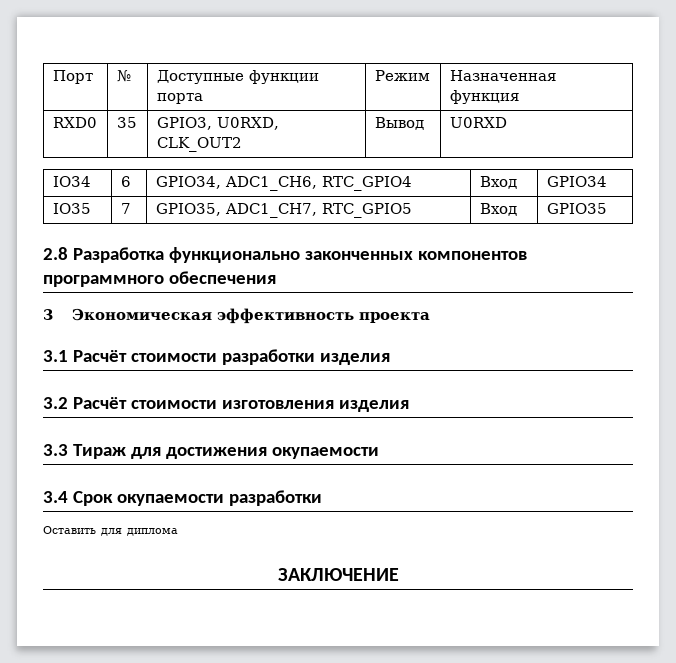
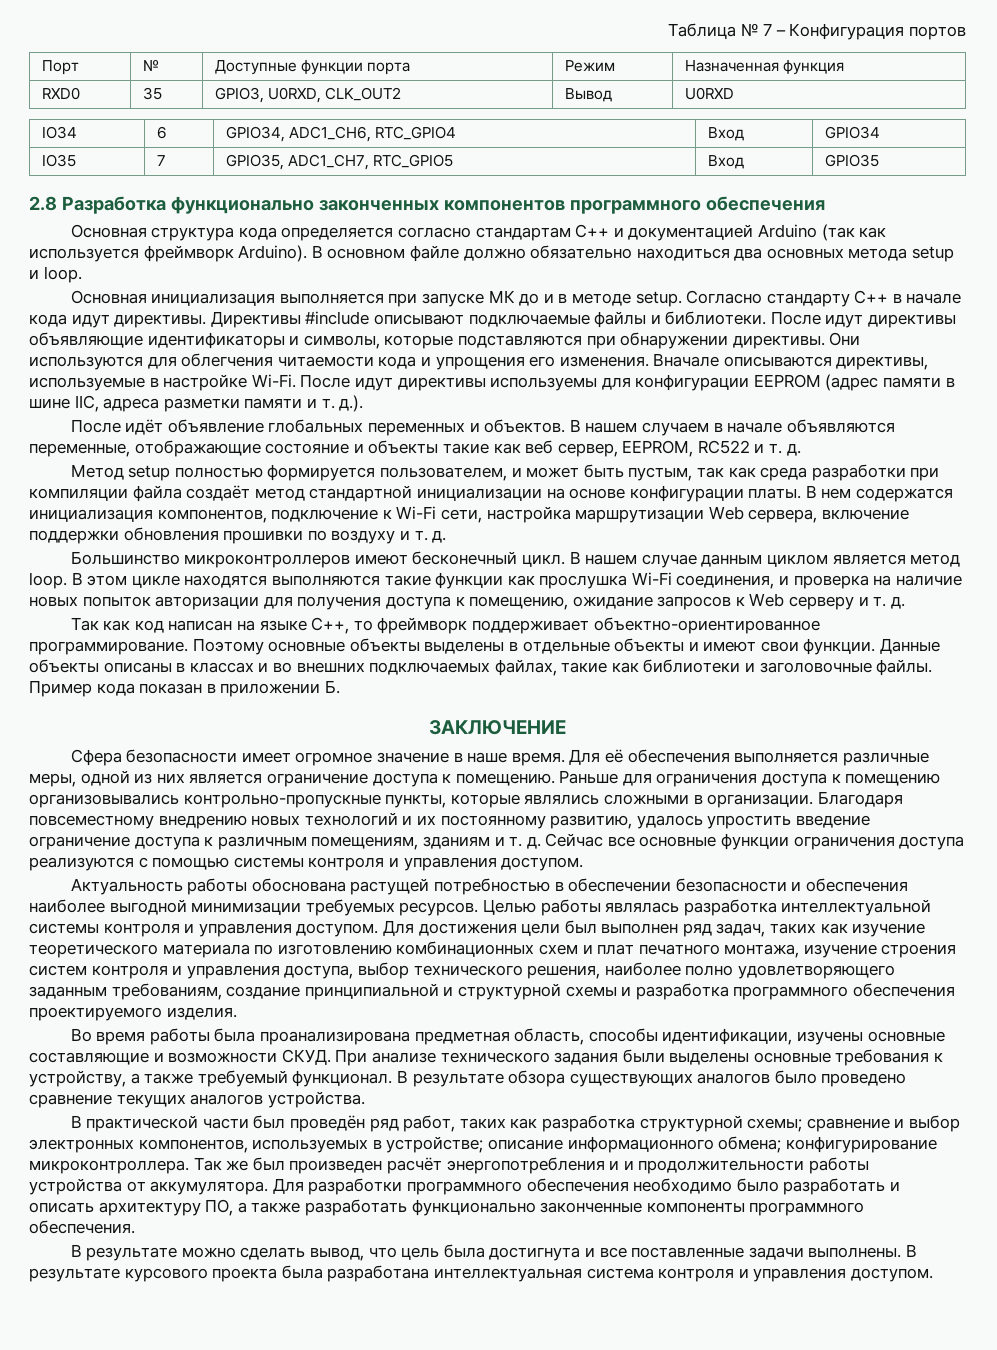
(52, 77) none -> [668,23,967,40] Таблица № 7 – Конфигурация портов //
[43,308,431,324] [43,349,390,365] [43,397,409,412] [43,444,379,459] [43,490,322,506] [43,526,178,536] [277,568,399,581] 3 Экономическая эффективность проекта // 3.1 Расчёт стоимости разработки изделия // 3.2 Расчёт стоимости изготовления изделия // 3.3 Тираж для достижения окупаемости // 3.4 Срок окупаемости разработки // Оставить для диплома // ЗАКЛЮЧЕНИЕ -> [70,224,887,241] [29,245,955,262] [29,266,82,283] [70,290,962,307] [29,311,957,328] [29,332,861,349] [29,353,929,370] [29,374,955,391] [29,395,364,412] [70,419,895,436] [29,440,801,457] [70,464,940,481] [29,485,954,502] [29,506,909,523] [29,527,447,544] [70,551,961,568] [29,572,962,589] [29,593,905,610] [70,617,820,634] [29,638,941,655] [29,659,933,676] [29,680,340,697] [429,720,566,735] [70,749,929,766] [29,770,941,787] [29,791,903,808] [29,812,870,829] [29,833,965,850] [29,857,584,871] [70,878,908,895] [29,899,932,916] [29,920,926,937] [29,941,957,958] [29,962,895,979] [29,983,955,1000] [29,1007,237,1021] [70,1028,945,1045] [29,1049,944,1066] [29,1070,907,1087] [29,1091,365,1108] [70,1115,960,1132] [29,1136,937,1153] [29,1157,869,1174] [29,1178,900,1195] [29,1199,865,1216] [29,1220,135,1234] [70,1244,917,1261] [29,1265,933,1282] Основная структура кода определяется согласно стандартам С++ и документацией Arduino (так как используется фреймворк Arduino). В основном файле должно обязательно находиться два основных метода setup и loop. // Основная инициализация выполняется при запуске МК до и в методе setup. Согласно стандарту С++ в начале кода идут директивы. Директивы #include описывают подключаемые файлы и библиотеки. После идут директивы объявляющие идентификаторы и символы, которые подставляются при обнаружении директивы. Они используются для облегчения читаемости кода и упрощения его изменения. Вначале описываются директивы, используемые в настройке Wi-Fi. После идут директивы используемы для конфигурации EEPROM (адрес памяти в шине IIC, адреса разметки памяти и т. д.). // После идёт объявление глобальных переменных и объектов. В нашем случаем в начале объявляются переменные, отображающие состояние и объекты такие как веб сервер, EEPROM, RC522 и т. д. // Метод setup полностью формируется пользователем, и может быть пустым, так как среда разработки при компиляции файла создаёт метод стандартной инициализации на основе конфигурации платы. В нем содержатся инициализация компонентов, подключение к Wi-Fi сети, настройка маршрутизации Web сервера, включение поддержки обновления прошивки по воздуху и т. д. // Большинство микроконтроллеров имеют бесконечный цикл. В нашем случае данным циклом является метод loop. В этом цикле находятся выполняются такие функции как прослушка Wi-Fi соединения, и проверка на наличие новых попыток авторизации для получения доступа к помещению, ожидание запросов к Web серверу и т. д. // Так как код написан на языке C++, то фреймворк поддерживает объектно-ориентированное программирование. Поэтому основные объекты выделены в отдельные объекты и имеют свои функции. Данные объекты описаны в классах и во внешних подключаемых файлах, такие как библиотеки и заголовочные файлы. Пример кода показан в приложении Б. // ЗАКЛЮЧЕНИЕ // Сфера безопасности имеет огромное значение в наше время. Для её обеспечения выполняется различные меры, одной из них является ограничение доступа к помещению. Раньше для ограничения доступа к помещению организовывались контрольно-пропускные пункты, которые являлись сложными в организации. Благодаря повсеместному внедрению новых технологий и их постоянному развитию, удалось упростить введение ограничение доступа к различным помещениям, зданиям и т. д. Сейчас все основные функции ограничения доступа реализуются с помощью системы контроля и управления доступом. // Актуальность работы обоснована растущей потребностью в обеспечении безопасности и обеспечения наиболее выгодной минимизации требуемых ресурсов. Целью работы являлась разработка интеллектуальной системы контроля и управления доступом. Для достижения цели был выполнен ряд задач, таких как изучение теоретического материала по изготовлению комбинационных схем и плат печатного монтажа, изучение строения систем контроля и управления доступа, выбор технического решения, наиболее полно удовлетворяющего заданным требованиям, создание принципиальной и структурной схемы и разработка программного обеспечения проектируемого изделия. // Во время работы была проанализирована предметная область, способы идентификации, изучены основные составляющие и возможности СКУД. При анализе технического задания были выделены основные требования к устройству, а также требуемый функционал. В результате обзора существующих аналогов было проведено сравнение текущих аналогов устройства. // В практической части был проведён ряд работ, таких как разработка структурной схемы; сравнение и выбор электронных компонентов, используемых в устройстве; описание информационного обмена; конфигурирование микроконтроллера. Так же был произведен расчёт энергопотребления и и продолжительности работы устройства от аккумулятора. Для разработки программного обеспечения необходимо было разработать и описать архитектуру ПО, а также разработать функционально законченные компоненты программного обеспечения. // В результате можно сделать вывод, что цель была достигнута и все поставленные задачи выполнены. В результате курсового проекта была разработана интеллектуальная система контроля и управления доступом.

